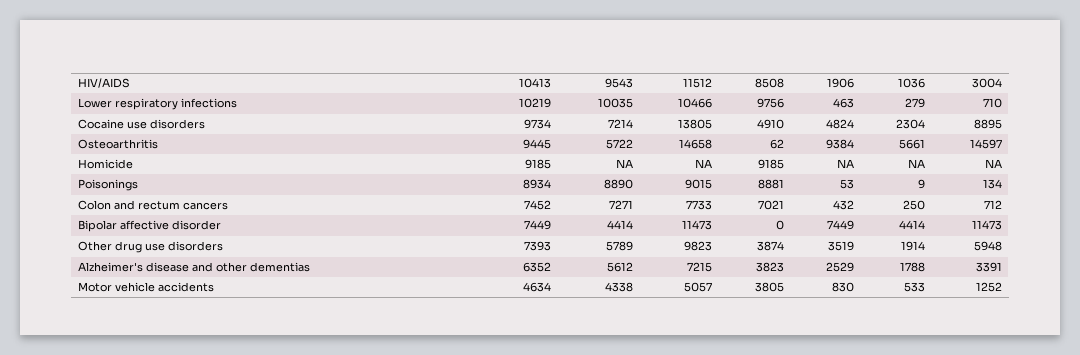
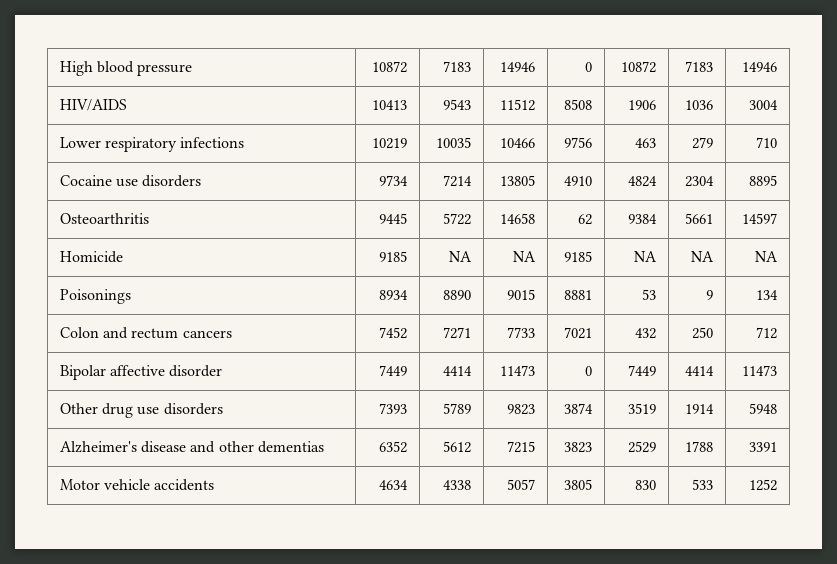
(77, 83) none -> [59,61,193,76] [372,61,408,73] [443,61,472,72] [500,62,536,72] [585,62,593,72] [621,61,657,73] [685,61,714,72] [742,62,778,72] High blood pressure | 10872 | 7183 | 14946 | 0 | 10872 | 7183 | 14946 //

